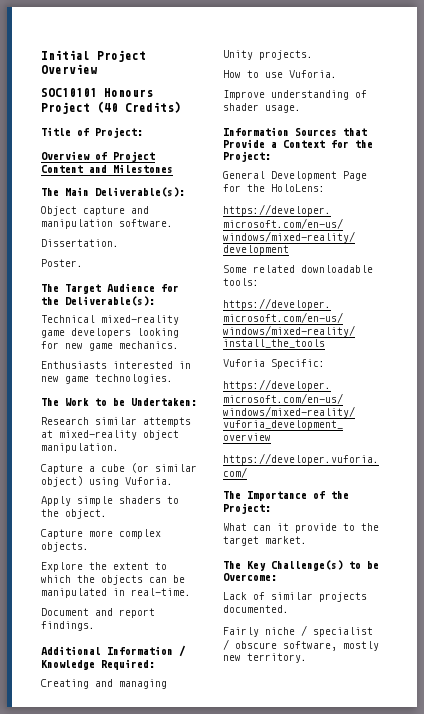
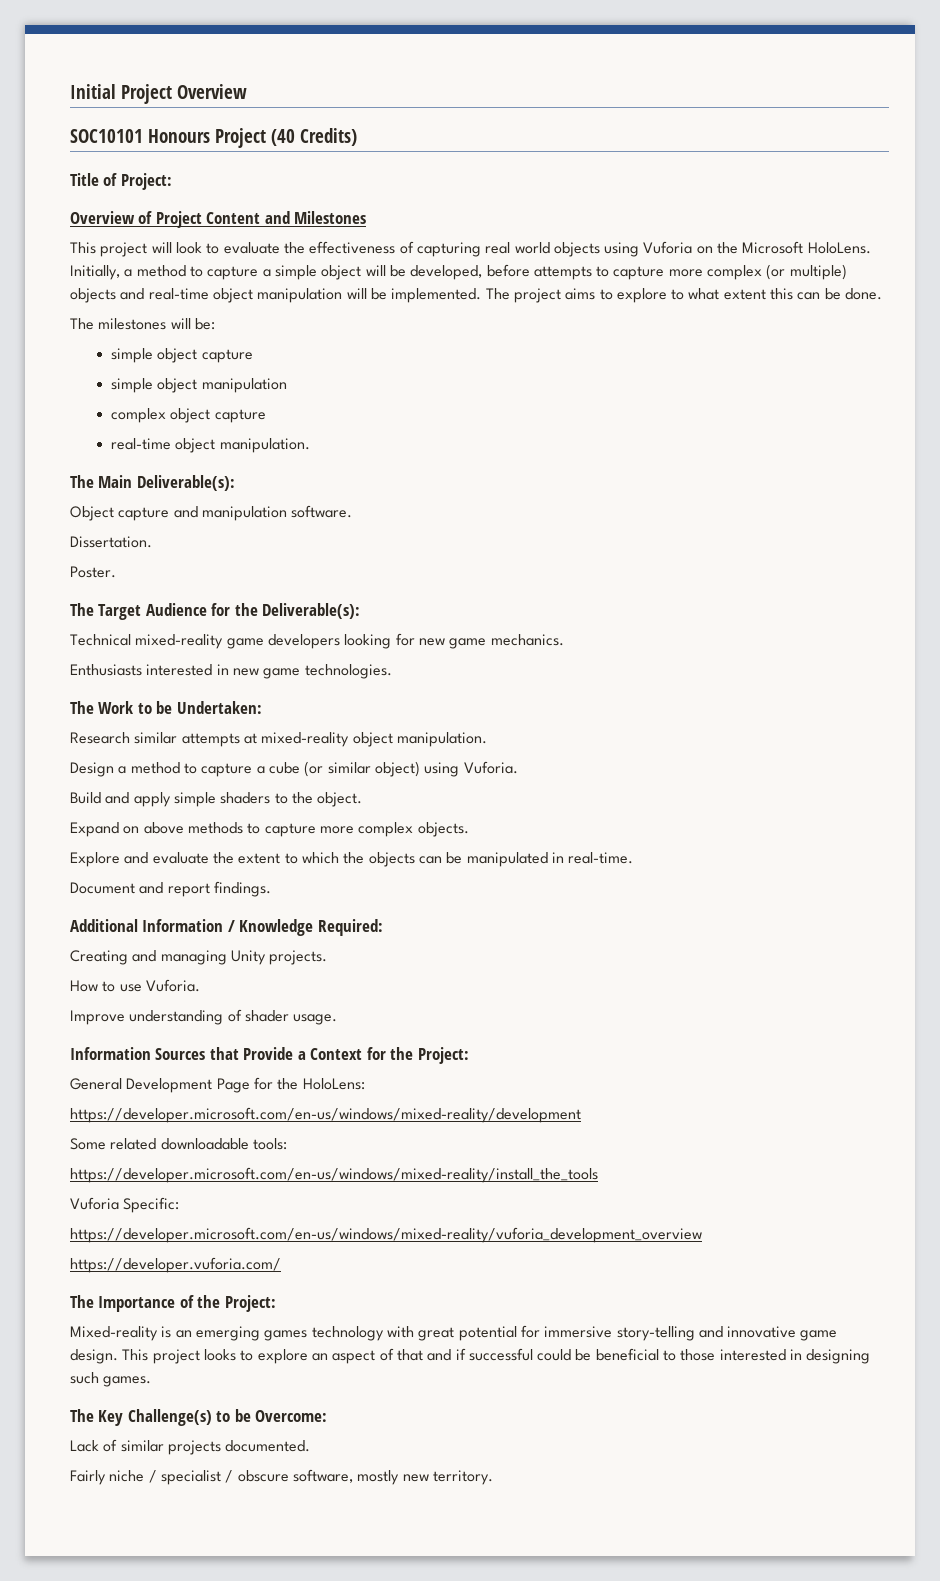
(173, 168) none -> [70,241,871,257] [70,264,847,280] [70,288,883,303] [70,318,215,330] [111,348,253,363] [111,378,287,393] [111,408,266,423] [111,438,310,453] // This project will look to evaluate the effectiveness of capturing real world objects using Vuforia on the Microsoft HoloLens. Initially, a method to capture a simple object will be developed, before attempts to capture more complex (or multiple) objects and real-time object manipulation will be implemented. The project aims to explore to what extent this can be done. // The milestones will be: // simple object capture // simple object manipulation // complex object capture // real-time object manipulation.
[41,464,83,474] Capture -> [70,762,253,777] Design a method to capture
[41,496,71,506] Apply -> [70,792,171,807] Build and apply
[41,529,83,539] Capture -> [70,822,316,837] Expand on above methods to capture
(83, 567) none -> [124,852,209,864] and evaluate
[223,523,379,533] [223,536,307,546] What can it provide to the target market. -> [70,1325,838,1341] [70,1348,871,1364] [70,1372,152,1387] Mixed-reality is an emerging games technology with great potential for immersive story-telling and innovative game design. This project looks to explore an aspect of that and if successful could be beneficial to those interested in designing such games.

